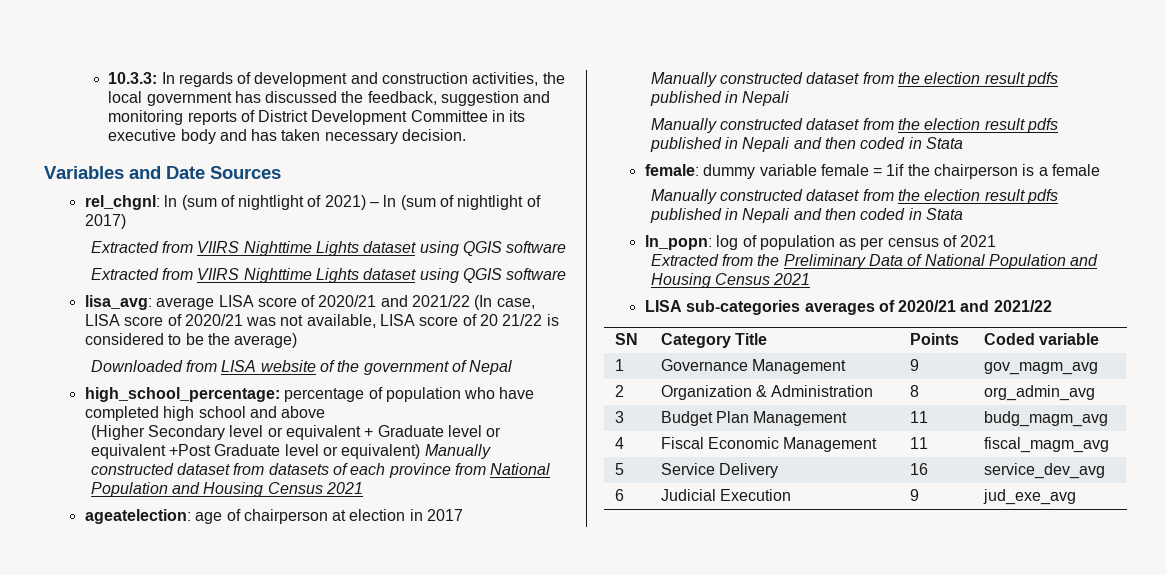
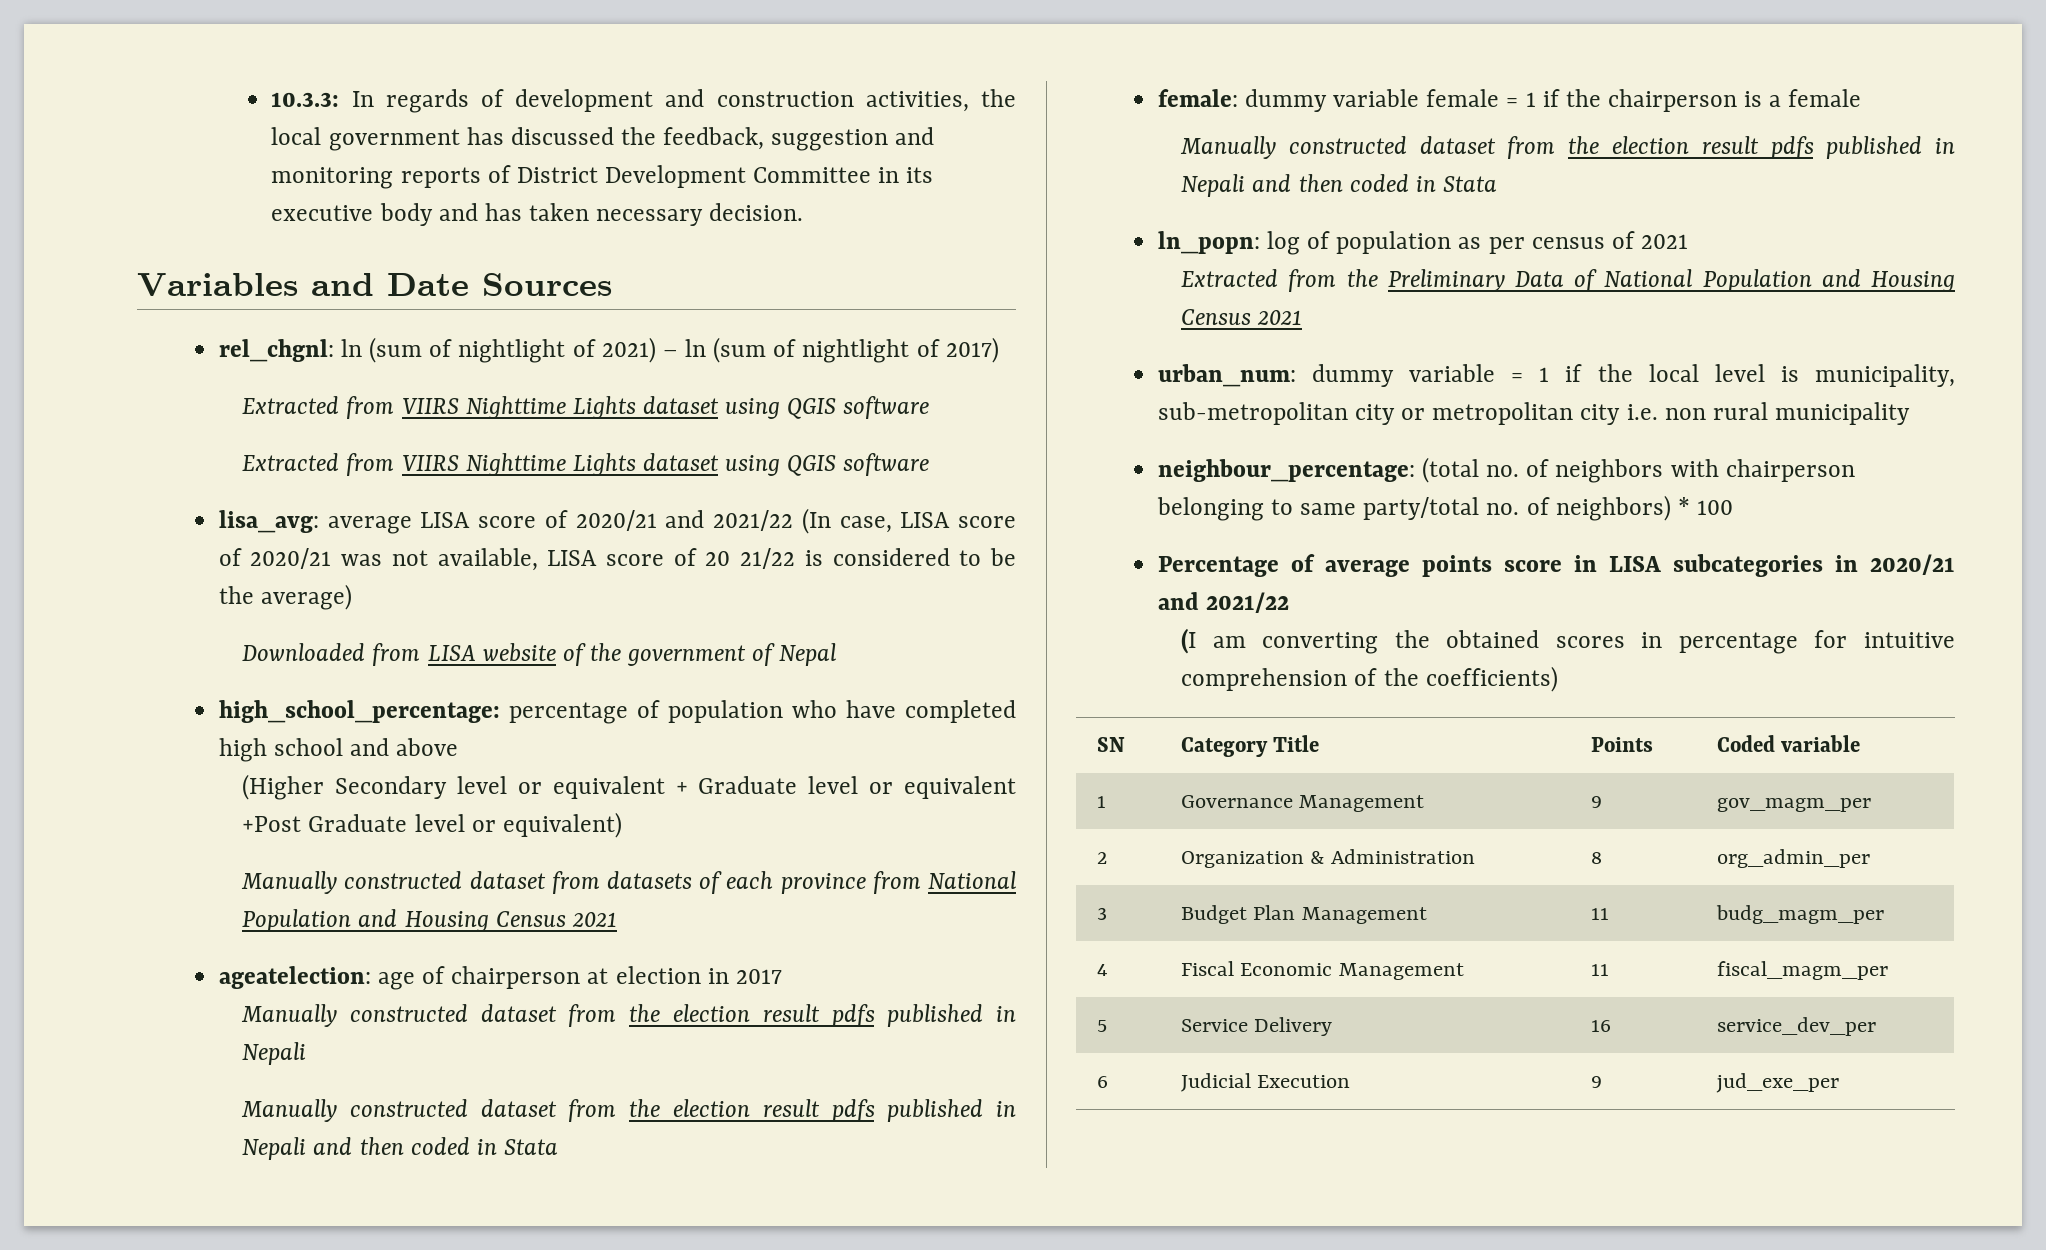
(421, 451) none -> (622, 825) //
[886,164,905,176] 1if -> [1525,89,1560,107] 1 if
[644,300,1052,315] LISA sub-categories averages of 2020/21 and 2021/22 -> [1157,364,1956,387] [1157,402,1911,425] [1157,457,1855,483] [1156,495,1734,521] [1157,554,1955,577] [1157,592,1289,613] [1181,628,1955,654] [1181,666,1558,692] urban_num: dummy variable = 1 if the local level is municipality, sub-metropolitan city or metropolitan city i.e. non rural municipality // neighbour_percentage: (total no. of neighbors with chairperson belonging to same party/total no. of neighbors) * 100 // Percentage of average points score in LISA subcategories in 2020/21 and 2021/22 // (I am converting the obtained scores in percentage for intuitive comprehension of the coefficients)
[983,362,1098,375] gov_magm_avg -> [1716,798,1871,812] gov_magm_per
[983,385,1095,401] org_admin_avg -> [1716,849,1870,868] org_admin_per
[983,411,1108,427] budg_magm_avg -> [1715,905,1884,924] budg_magm_per
[983,437,1109,453] fiscal_magm_avg -> [1716,961,1888,980] fiscal_magm_per
[983,463,1105,479] service_dev_avg -> [1716,1017,1876,1036] service_dev_per
[982,489,1076,505] jud_exe_avg -> [1715,1073,1839,1093] jud_exe_per

